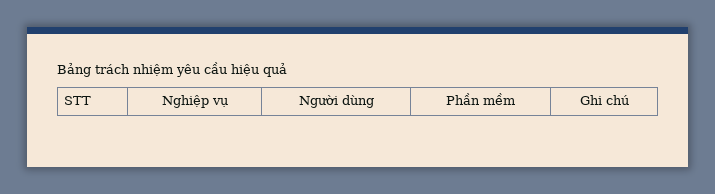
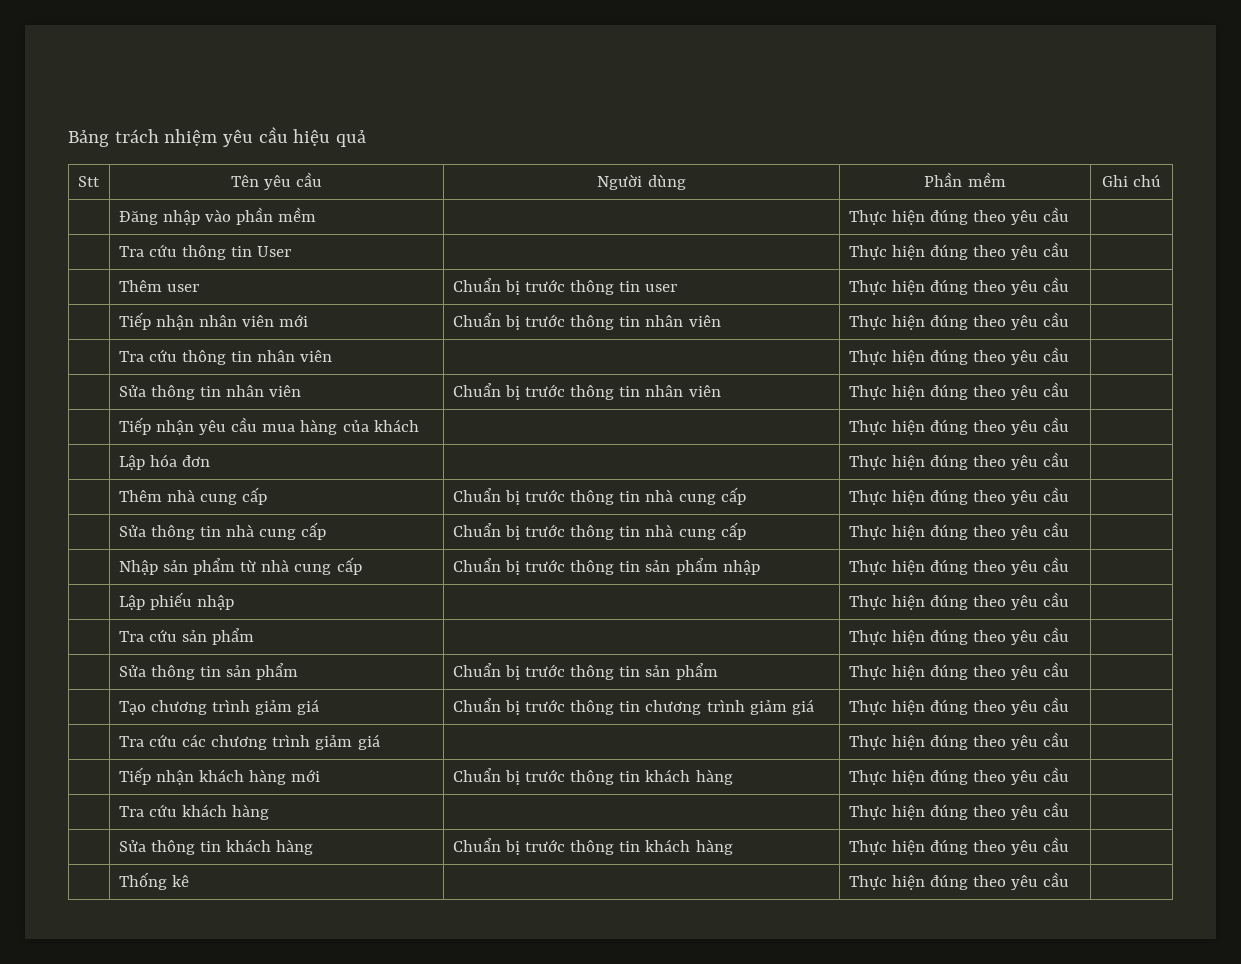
[64,96,92,105] [161,95,228,108] STT | Nghiệp vụ -> [77,176,100,187] [230,172,323,190] Stt | Tên yêu cầu
(629, 100) none -> [118,207,317,225] [848,207,1070,225] [118,244,292,260] [848,242,1070,260] [118,280,199,292] [452,278,678,295] [848,277,1070,295] [118,312,309,330] [452,313,721,330] [848,312,1070,330] [118,349,333,365] [848,347,1070,365] [118,385,302,400] [452,383,721,400] [848,382,1070,400] [118,417,419,435] [848,417,1070,435] [118,454,211,470] [848,452,1070,470] [118,487,268,505] [452,487,746,505] [848,487,1070,505] [118,522,327,540] [452,522,746,540] [848,522,1070,540] [118,557,362,575] [452,558,760,575] [848,557,1070,575] [118,592,235,610] [848,592,1070,610] [118,628,255,645] [848,627,1070,645] [118,663,299,680] [452,663,718,680] [848,662,1070,680] [118,699,320,715] [452,698,814,715] [848,697,1070,715] [118,734,380,750] [848,732,1070,750] [118,767,321,785] [452,768,733,785] [848,767,1070,785] [118,804,270,820] [848,802,1070,820] [118,839,314,855] [452,838,733,855] [848,837,1070,855] [118,872,189,890] [848,872,1070,890] // | Đăng nhập vào phần mềm | | Thực hiện đúng theo yêu cầu | // | Tra cứu thông tin User | | Thực hiện đúng theo yêu cầu | // | Thêm user | Chuẩn bị trước thông tin user | Thực hiện đúng theo yêu cầu | // | Tiếp nhận nhân viên mới | Chuẩn bị trước thông tin nhân viên | Thực hiện đúng theo yêu cầu | // | Tra cứu thông tin nhân viên | | Thực hiện đúng theo yêu cầu | // | Sửa thông tin nhân viên | Chuẩn bị trước thông tin nhân viên | Thực hiện đúng theo yêu cầu | // | Tiếp nhận yêu cầu mua hàng của khách | | Thực hiện đúng theo yêu cầu | // | Lập hóa đơn | | Thực hiện đúng theo yêu cầu | // | Thêm nhà cung cấp | Chuẩn bị trước thông tin nhà cung cấp | Thực hiện đúng theo yêu cầu | // | Sửa thông tin nhà cung cấp | Chuẩn bị trước thông tin nhà cung cấp | Thực hiện đúng theo yêu cầu | // | Nhập sản phẩm từ nhà cung cấp | Chuẩn bị trước thông tin sản phẩm nhập | Thực hiện đúng theo yêu cầu | // | Lập phiếu nhập | | Thực hiện đúng theo yêu cầu | // | Tra cứu sản phẩm | | Thực hiện đúng theo yêu cầu | // | Sửa thông tin sản phẩm | Chuẩn bị trước thông tin sản phẩm | Thực hiện đúng theo yêu cầu | // | Tạo chương trình giảm giá | Chuẩn bị trước thông tin chương trình giảm giá | Thực hiện đúng theo yêu cầu | // | Tra cứu các chương trình giảm giá | | Thực hiện đúng theo yêu cầu | // | Tiếp nhận khách hàng mới | Chuẩn bị trước thông tin khách hàng | Thực hiện đúng theo yêu cầu | // | Tra cứu khách hàng | | Thực hiện đúng theo yêu cầu | // | Sửa thông tin khách hàng | Chuẩn bị trước thông tin khách hàng | Thực hiện đúng theo yêu cầu | // | Thống kê | | Thực hiện đúng theo yêu cầu |

